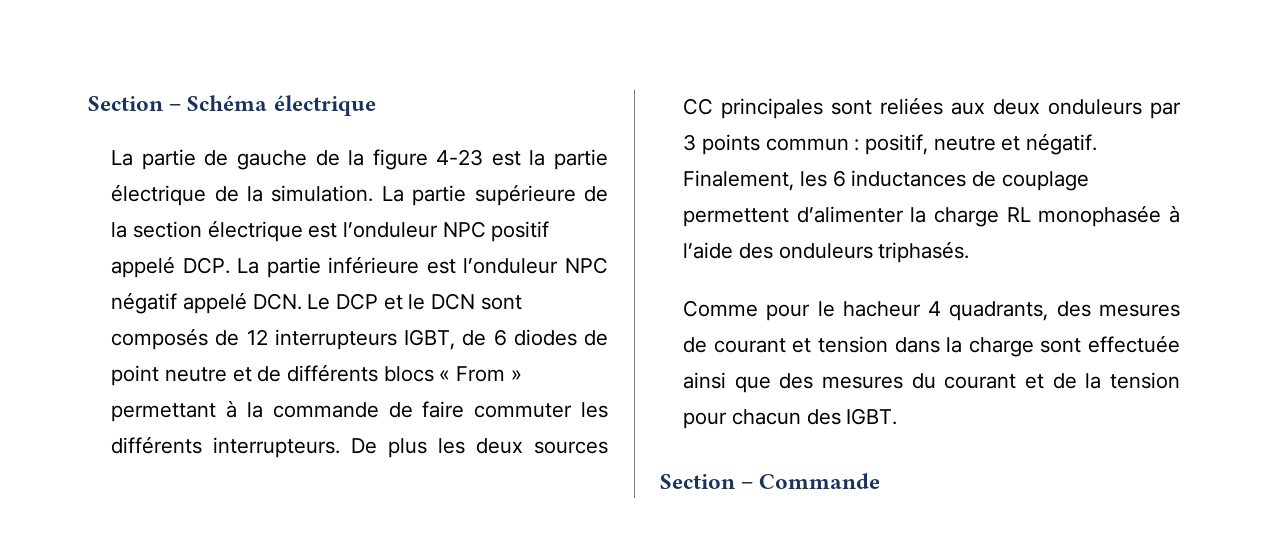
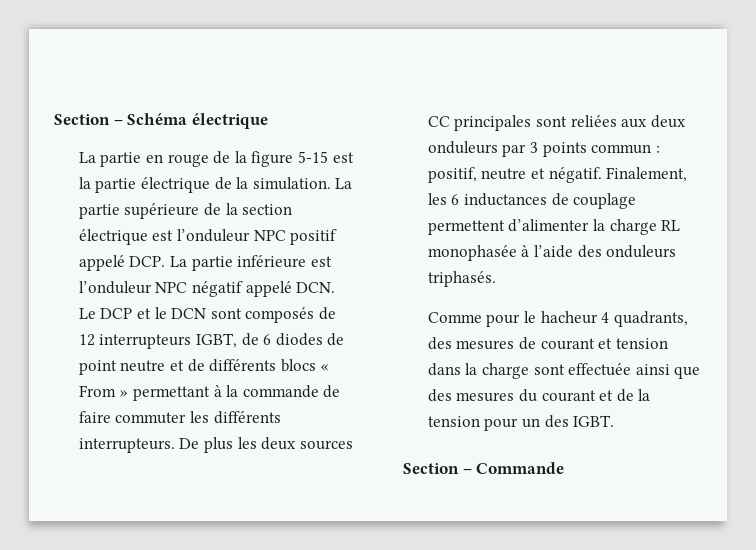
[204,150,307,170] de gauche -> [145,154,209,167] en rouge
[436,149,484,166] 4-23 -> [297,151,328,163] 5-15
[731,409,801,425] chacun -> [521,418,540,428] un

